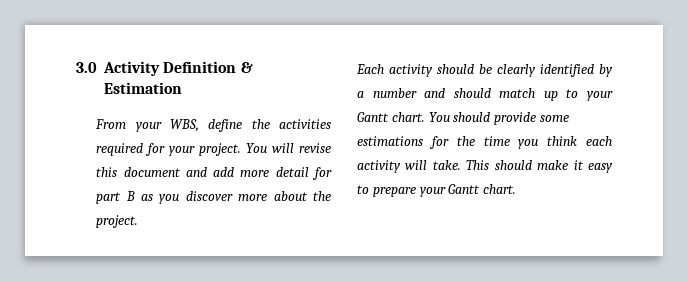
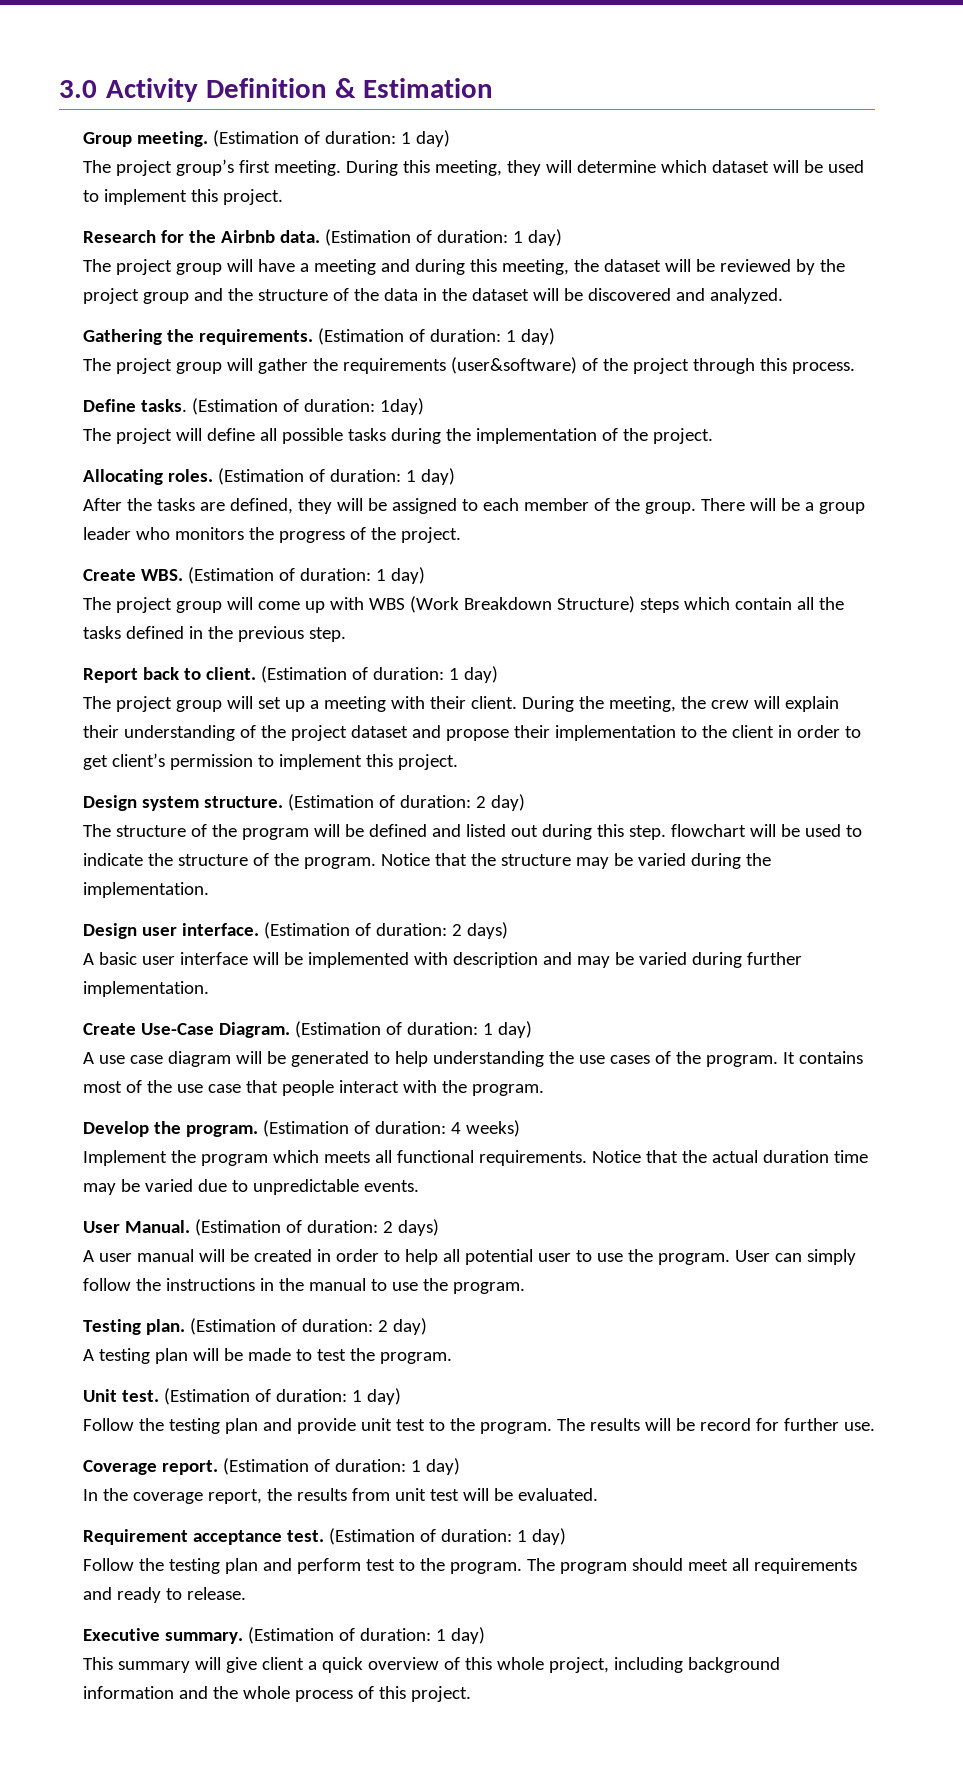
[95,119,331,132] [96,143,331,156] [96,167,332,180] [96,191,331,204] [96,215,139,228] [356,64,613,77] [357,88,613,101] [357,112,569,125] [357,136,612,149] [357,160,613,173] [357,184,517,197] From your WBS, define the activities required for your project. You will revise this document and add more detail for part B as you discover more about the project. // Each activity should be clearly identified by a number and should match up to your Gantt chart. You should provide some estimations for the time you think each activity will take. This should make it easy to prepare your Gantt chart. -> [83,130,450,147] [83,159,864,176] [83,189,284,205] [83,229,562,246] [83,259,845,275] [83,288,783,304] [83,328,555,345] [83,357,855,374] [83,398,424,415] [83,428,713,444] [83,468,455,485] [83,498,865,514] [83,527,461,543] [83,567,425,584] [83,596,844,613] [83,626,346,642] [83,666,498,683] [83,696,839,712] [83,725,861,741] [83,753,458,770] [83,794,525,811] [83,824,862,840] [83,853,771,869] [83,882,210,898] [83,922,508,939] [83,952,802,968] [83,981,210,997] [83,1021,532,1038] [83,1051,863,1067] [83,1080,544,1096] [83,1120,520,1137] [83,1150,868,1166] [83,1179,419,1195] [83,1219,439,1236] [83,1249,856,1265] [83,1278,525,1294] [83,1318,427,1335] [83,1348,452,1364] [83,1388,401,1405] [83,1418,875,1434] [83,1458,460,1475] [83,1488,598,1504] [83,1528,566,1545] [83,1558,857,1574] [83,1587,247,1603] [83,1627,485,1644] [83,1657,780,1673] [83,1686,471,1702] Group meeting. (Estimation of duration: 1 day) // The project group’s first meeting. During this meeting, they will determine which dataset will be used to implement this project. // Research for the Airbnb data. (Estimation of duration: 1 day) // The project group will have a meeting and during this meeting, the dataset will be reviewed by the project group and the structure of the data in the dataset will be discovered and analyzed. // Gathering the requirements. (Estimation of duration: 1 day) // The project group will gather the requirements (user&software) of the project through this process. // Define tasks. (Estimation of duration: 1day) // The project will define all possible tasks during the implementation of the project. // Allocating roles. (Estimation of duration: 1 day) // After the tasks are defined, they will be assigned to each member of the group. There will be a group leader who monitors the progress of the project. // Create WBS. (Estimation of duration: 1 day) // The project group will come up with WBS (Work Breakdown Structure) steps which contain all the tasks defined in the previous step. // Report back to client. (Estimation of duration: 1 day) // The project group will set up a meeting with their client. During the meeting, the crew will explain their understanding of the project dataset and propose their implementation to the client in order to get client’s permission to implement this project. // Design system structure. (Estimation of duration: 2 day) // The structure of the program will be defined and listed out during this step. flowchart will be used to indicate the structure of the program. Notice that the structure may be varied during the implementation. // Design user interface. (Estimation of duration: 2 days) // A basic user interface will be implemented with description and may be varied during further implementation. // Create Use-Case Diagram. (Estimation of duration: 1 day) // A use case diagram will be generated to help understanding the use cases of the program. It contains most of the use case that people interact with the program. // Develop the program. (Estimation of duration: 4 weeks) // Implement the program which meets all functional requirements. Notice that the actual duration time may be varied due to unpredictable events. // User Manual. (Estimation of duration: 2 days) // A user manual will be created in order to help all potential user to use the program. User can simply follow the instructions in the manual to use the program. // Testing plan. (Estimation of duration: 2 day) // A testing plan will be made to test the program. // Unit test. (Estimation of duration: 1 day) // Follow the testing plan and provide unit test to the program. The results will be record for further use. // Coverage report. (Estimation of duration: 1 day) // In the coverage report, the results from unit test will be evaluated. // Requirement acceptance test. (Estimation of duration: 1 day) // Follow the testing plan and perform test to the program. The program should meet all requirements and ready to release. // Executive summary. (Estimation of duration: 1 day) // This summary will give client a quick overview of this whole project, including background information and the whole process of this project.

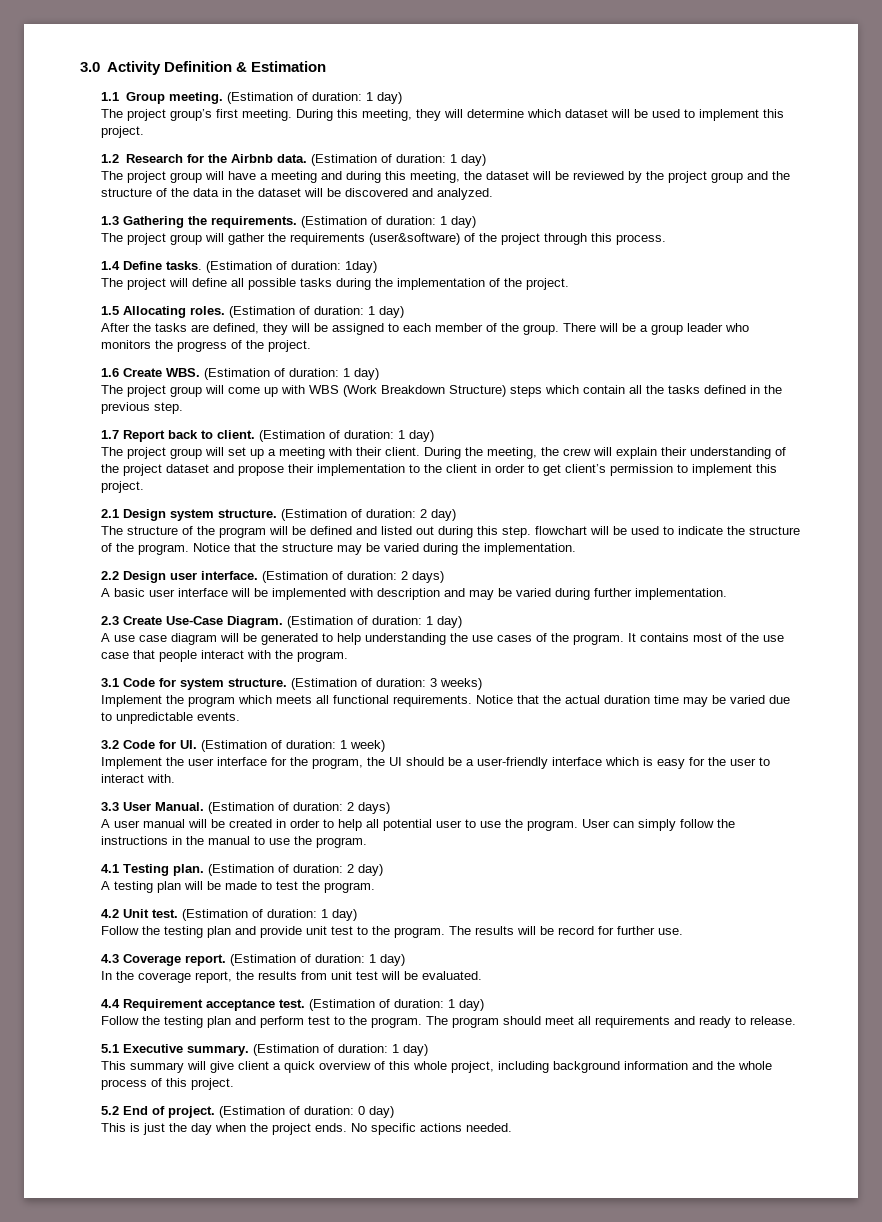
(493, 88) none -> [101,92,120,101] 1.1
(284, 197) none -> [101,154,120,163] 1.2
(783, 296) none -> [101,216,120,225] 1.3
(855, 368) none -> [101,261,121,270] 1.4
(713, 436) none -> [101,306,120,315] 1.5
(461, 535) none -> [101,368,120,377] 1.6
(346, 634) none -> [101,430,120,439] 1.7
(458, 762) none -> [101,509,120,518] 2.1
(210, 890) none -> [101,571,120,580] 2.2
(210, 989) none -> [101,616,120,625] 2.3
[83,1120,461,1137] Develop the program. (Estimation of duration: 4 -> [101,678,438,690] 3.1 Code for system structure. (Estimation of duration: 3
(419, 1186) none -> [101,740,386,752] [101,757,771,769] [101,774,176,783] [101,802,120,811] 3.2 Code for UI. (Estimation of duration: 1 week) // Implement the user interface for the program, the UI should be a user-friendly interface which is easy for the user to interact with. // 3.3
(525, 1288) none -> [101,864,120,873] 4.1
(452, 1358) none -> [101,909,120,918] 4.2
(875, 1426) none -> [101,954,120,963] 4.3
(598, 1494) none -> [101,999,121,1008] 4.4
(247, 1593) none -> [101,1044,120,1053] 5.1
(471, 1694) none -> [101,1106,395,1118] [101,1123,513,1135] // 5.2 End of project. (Estimation of duration: 0 day) // This is just the day when the project ends. No specific actions needed.

